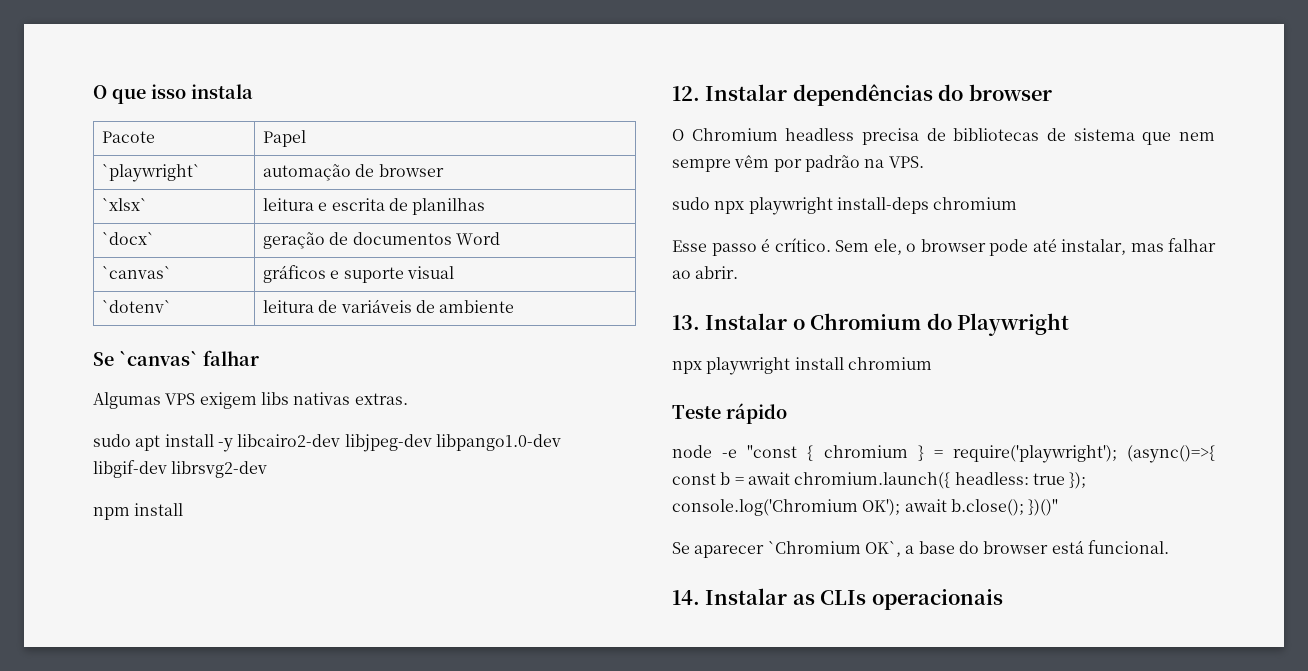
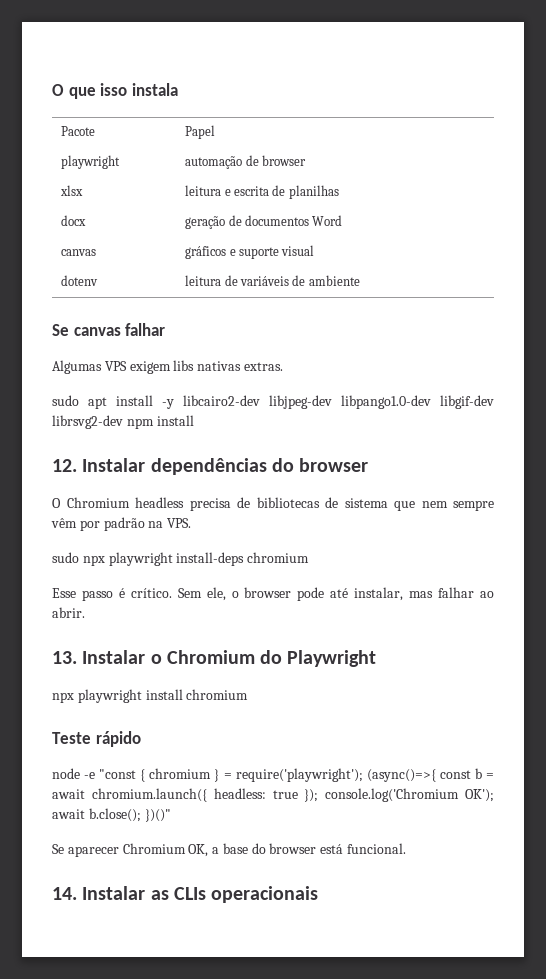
[101,164,200,182] `playwright` -> [61,155,121,169] playwright
[101,198,147,211] `xlsx` -> [60,185,84,196] xlsx
[101,232,154,245] `docx` -> [61,215,87,226] docx
[101,266,171,279] `canvas` -> [61,249,97,256] canvas
[101,300,171,313] `dotenv` -> [61,275,99,286] dotenv
[119,350,198,366] `canvas` -> [73,327,121,336] canvas
(268, 469) // -> (123, 422) none
[767,541,901,557] `Chromium OK`, -> [122,843,209,857] Chromium OK,

